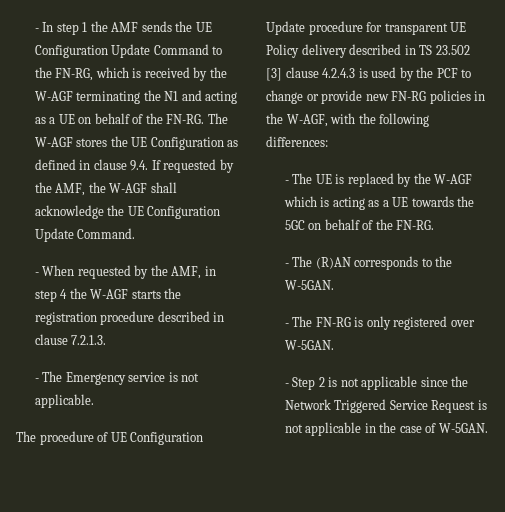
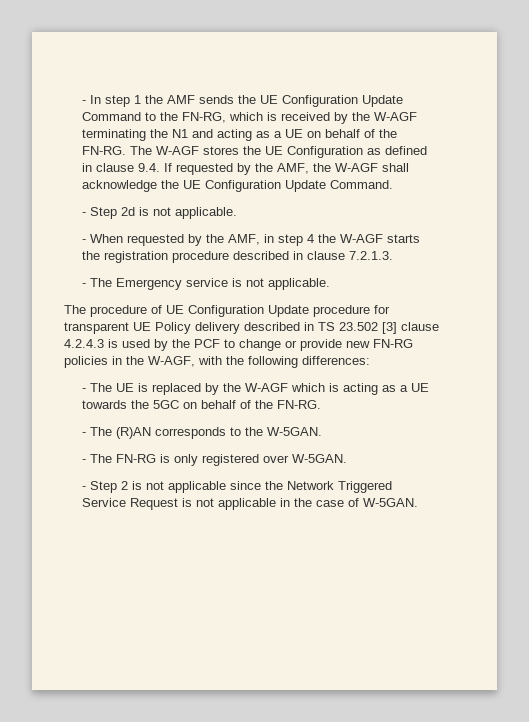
(136, 233) none -> [82,207,238,219] // - Step 2d is not applicable.

